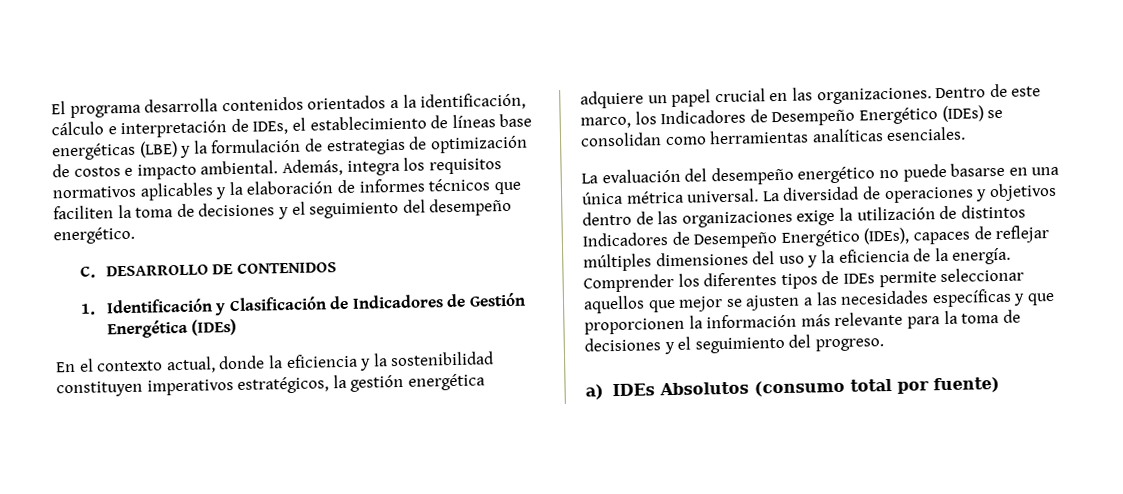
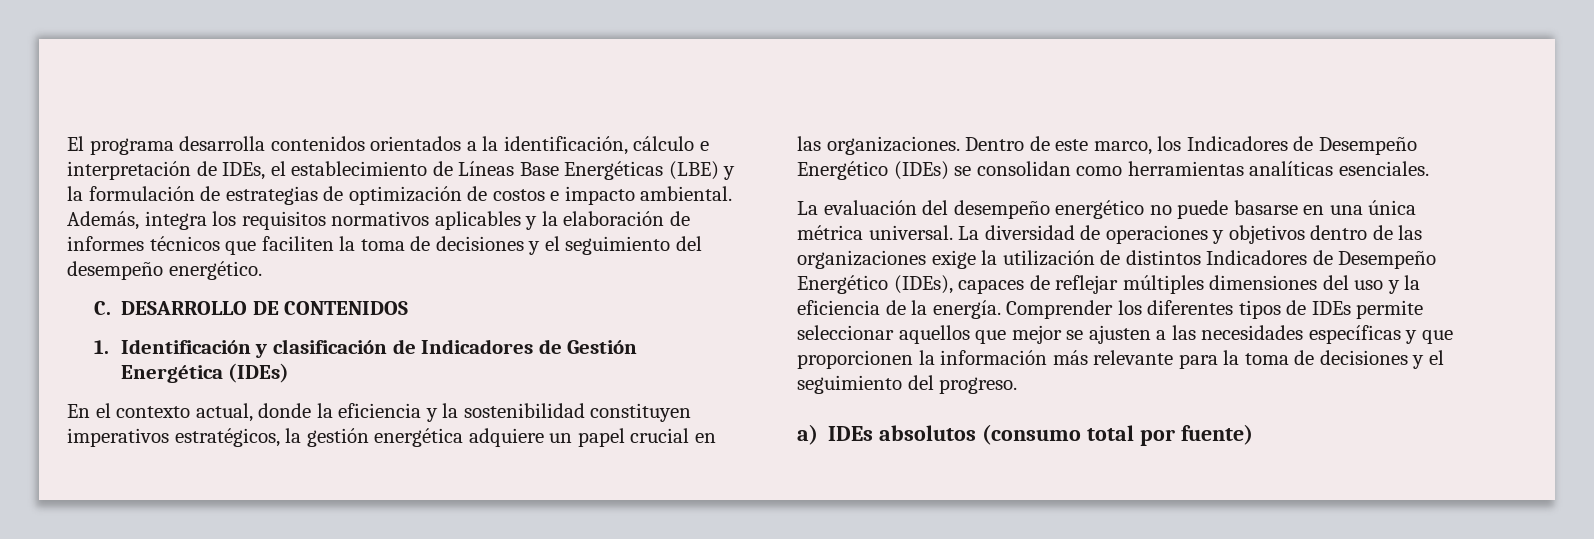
[451,113,533,128] [52,142,136,161] líneas base energéticas -> [458,161,664,180] Líneas Base Energéticas
[228,296,327,312] Clasificación -> [272,339,387,354] clasificación
[658,381,749,396] Absolutos -> [879,425,977,441] absolutos

